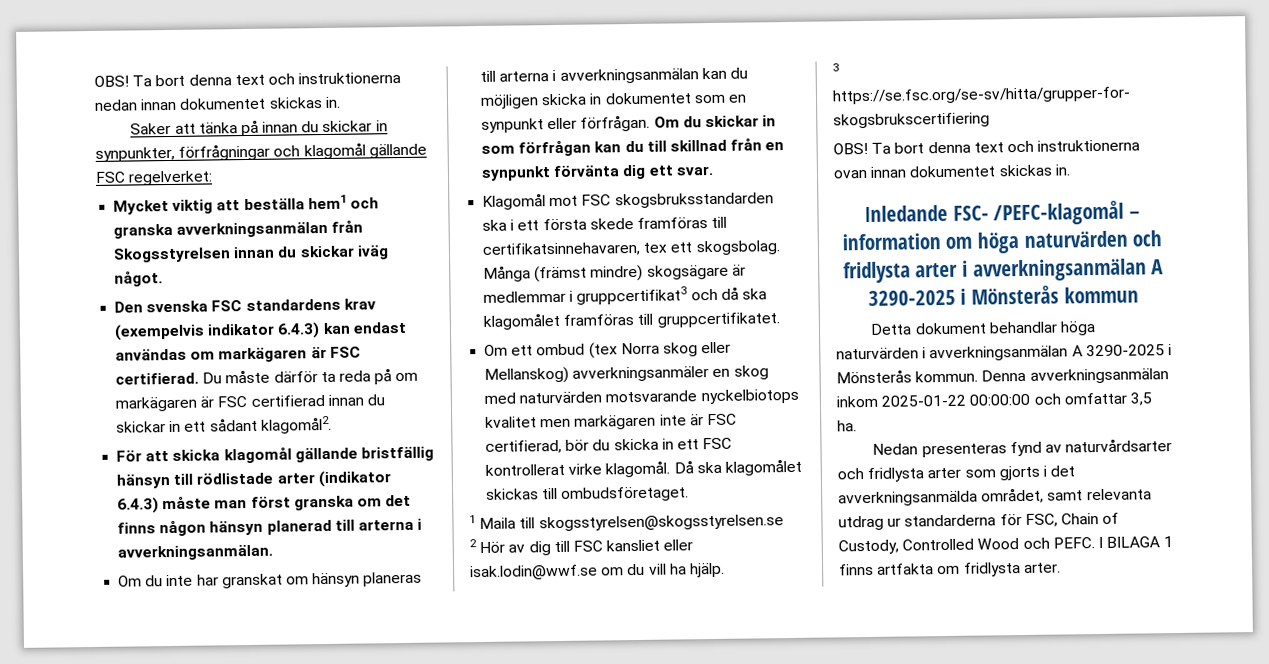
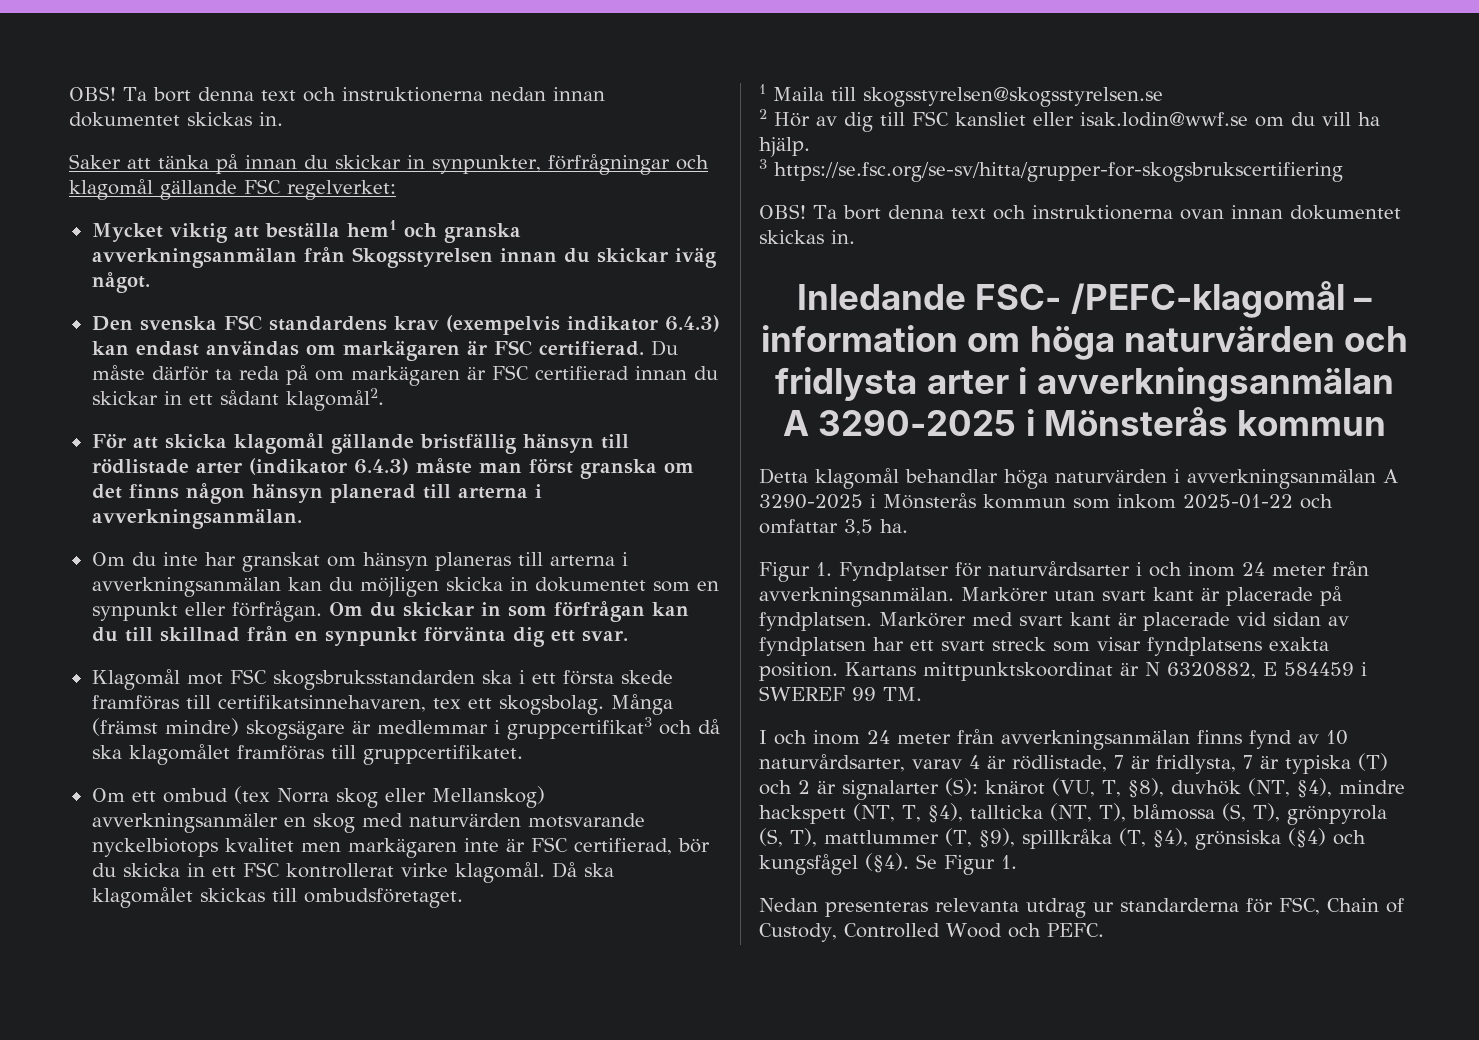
[914,322,987,335] dokument -> [815,468,899,489] klagomål
[915,368,1169,384] kommun. Denna avverkningsanmälan -> [983,494,1110,509] kommun som
[969,393,1031,406] 00:00:00 -> (1293, 501) none
[872,438,1173,458] [837,465,1076,482] [838,487,1084,507] Nedan presenteras fynd av naturvårdsarter och fridlysta arter som gjorts i det avverkningsanmälda området, samt -> [759,561,1369,582] [759,586,1342,607] [759,612,1349,631] [759,637,1329,656] [759,662,1367,681] [759,686,922,701] [759,729,1348,750] [759,753,1388,774] [759,778,1405,800] [759,803,1387,825] [759,828,1366,850] [759,853,1017,875] [759,898,928,917] Figur 1. Fyndplatser för naturvårdsarter i och inom 24 meter från avverkningsanmälan. Markörer utan svart kant är placerade på fyndplatsen. Markörer med svart kant är placerade vid sidan av fyndplatsen har ett svart streck som visar fyndplatsens exakta position. Kartans mittpunktskoordinat är N 6320882, E 584459 i SWEREF 99 TM. // I och inom 24 meter från avverkningsanmälan finns fynd av 10 naturvårdsarter, varav 4 är rödlistade, 7 är fridlysta, 7 är typiska (T) och 2 är signalarter (S): knärot (VU, T, §8), duvhök (NT, §4), mindre hackspett (NT, T, §4), tallticka (NT, T), blåmossa (S, T), grönpyrola (S, T), mattlummer (T, §9), spillkråka (T, §4), grönsiska (§4) och kungsfågel (§4). Se Figur 1. // Nedan presenteras
[1097,536,1174,549] [839,562,1061,577] I BILAGA 1 finns artfakta om fridlysta arter. -> (1104, 930) none

